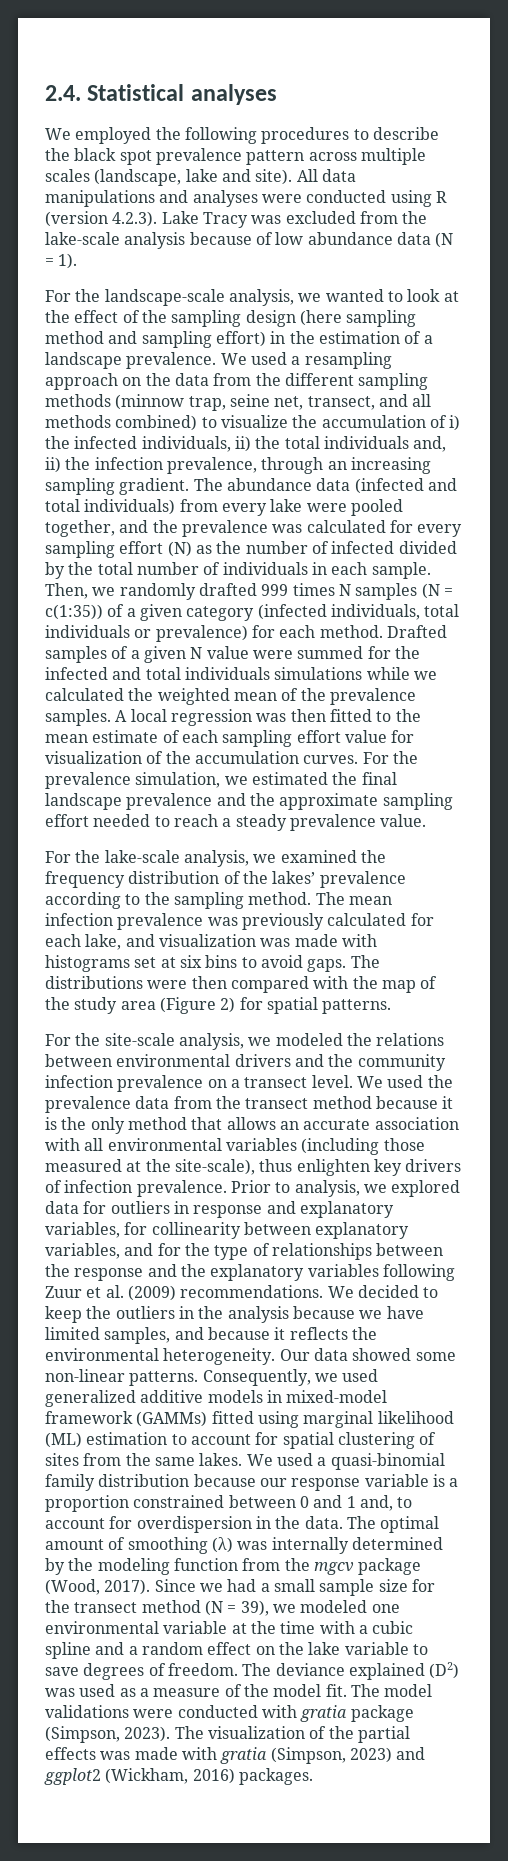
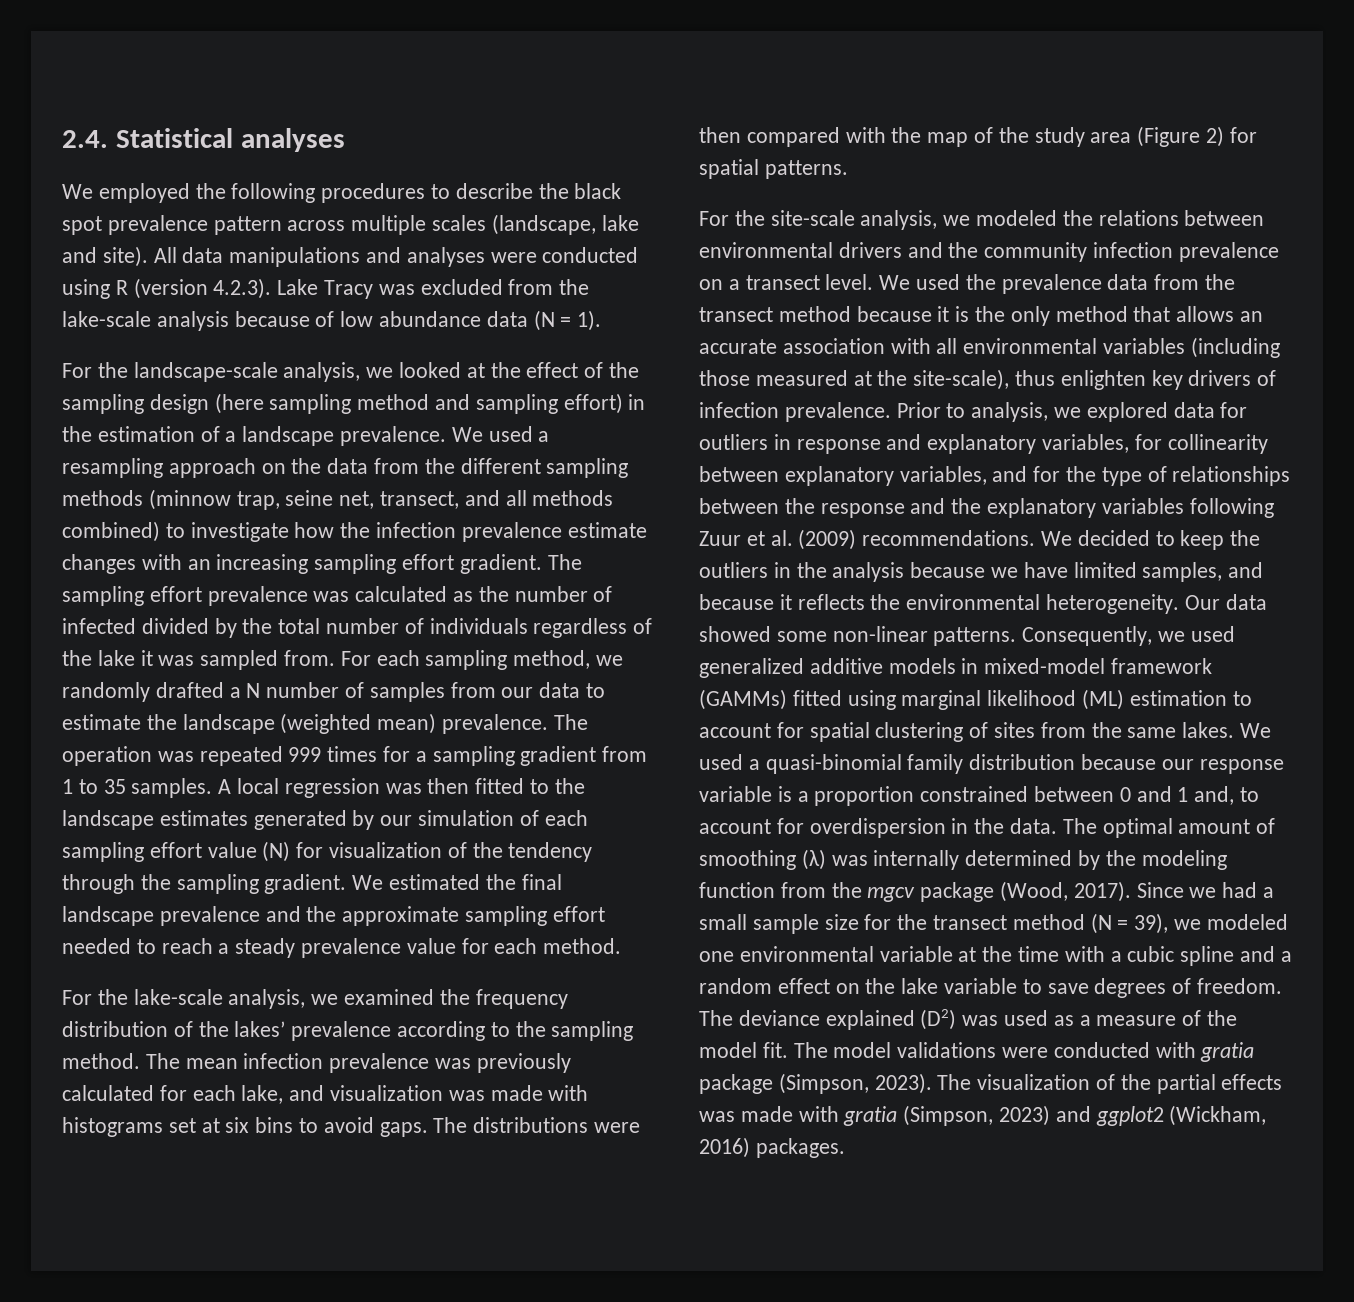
[325,289,441,302] wanted to look -> [399,362,462,378] looked
[220,415,461,431] [45,436,447,452] [45,457,324,474] visualize the accumulation of i) the infected individuals, ii) the total individuals and, ii) the infection prevalence, through -> [190,522,647,542] [62,554,182,574] investigate how the infection prevalence estimate changes with
(115, 486) none -> [402,554,455,570] effort
[226,478,457,494] [45,499,403,516] [45,520,463,537] [45,541,192,558] abundance data (infected and total individuals) from every lake were pooled together, and the prevalence was calculated for every sampling effort (N) -> [62,586,448,606] sampling effort prevalence was calculated
[311,562,431,579] [45,583,453,600] [45,604,460,621] [45,625,447,642] [45,646,420,663] [45,667,437,680] [45,688,416,705] in each sample. Then, we randomly drafted 999 times N samples (N = c(1:35)) of a given category (infected individuals, total individuals or prevalence) for each method. Drafted samples of a given N value were summed for the infected and total individuals simulations while we calculated the weighted mean of the prevalence -> [533,618,653,638] [62,650,624,670] [62,682,606,702] [62,713,588,734] [62,746,648,766] [62,779,126,794] regardless of the lake it was sampled from. For each sampling method, we randomly drafted a N number of samples from our data to estimate the landscape (weighted mean) prevalence. The operation was repeated 999 times for a sampling gradient from 1 to 35
[45,730,159,743] mean estimate -> [62,810,515,830] landscape estimates generated by our simulation
(387, 736) none -> [262,841,291,862] (N)
[194,751,418,764] [45,772,248,789] accumulation curves. For the prevalence simulation, we -> [508,842,593,862] [62,874,384,894] tendency through the sampling gradient. We
[380,814,427,827] value. -> [406,938,622,954] value for each method.

